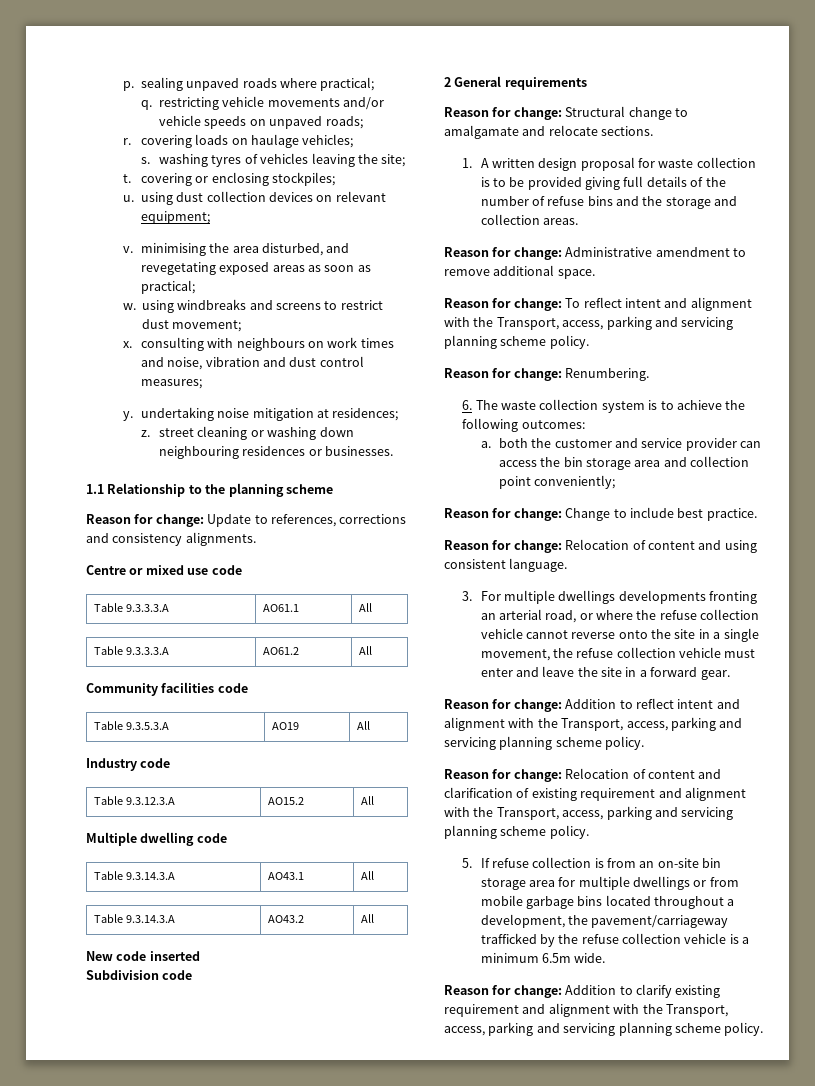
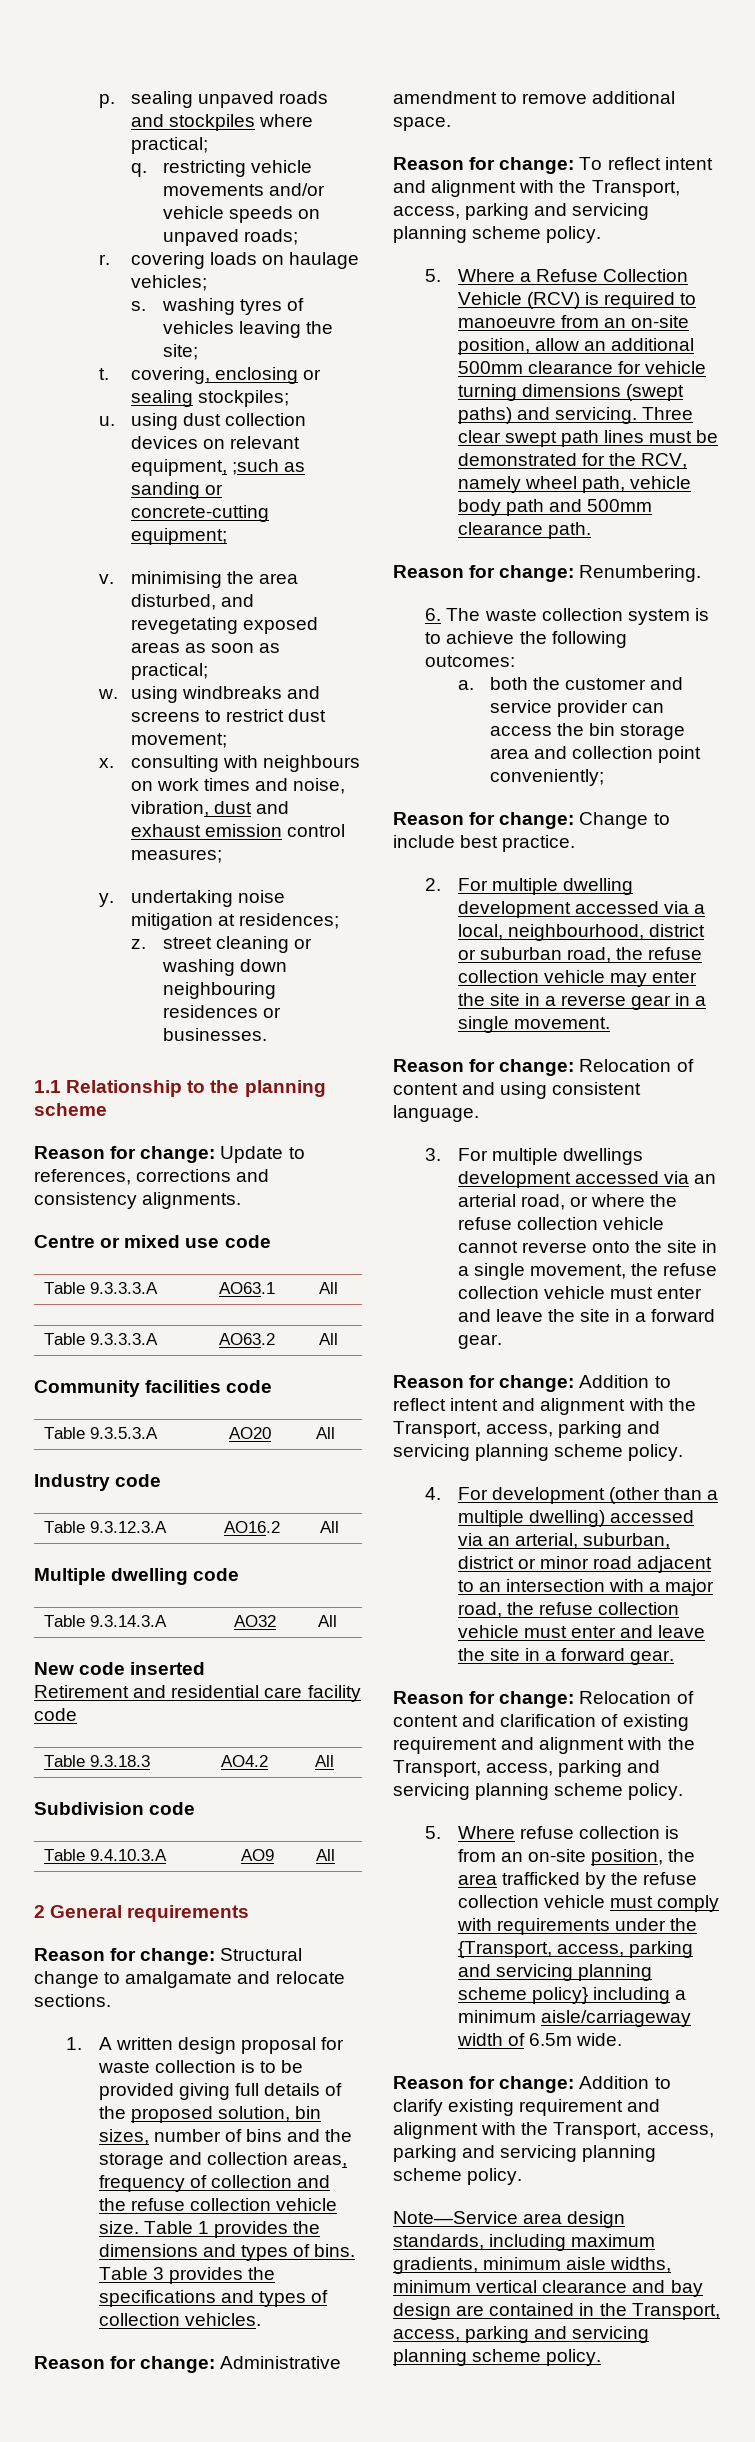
(277, 83) none -> [130,114,255,131] and stockpiles
[140,172,269,186] covering or enclosing -> [130,367,322,384] [130,390,193,407] covering, enclosing or sealing
(386, 196) none -> [130,459,306,476] [130,482,223,499] [130,505,269,522] equipment, ;such as sanding or concrete-cutting
[205,357,317,367] vibration and dust -> [130,801,290,817] [130,824,282,837] vibration, dust and exhaust emission
[263,604,300,612] AO61.1 -> [218,1282,275,1294] AO63.1
[263,647,300,655] AO61.2 -> [218,1333,275,1345] AO63.2
[272,722,300,730] AO19 -> [228,1427,271,1439] AO20
[268,797,305,805] AO15.2 -> [223,1521,280,1533] AO16.2
[268,872,305,880] [361,871,375,880] [94,914,176,923] [268,915,305,923] AO43.1 | All // Table 9.3.14.3.A | AO43.2 -> [233,1615,276,1627] AO32
[86,970,193,980] Subdivision code -> [34,1685,361,1702] [34,1708,77,1721] [43,1755,150,1767] [220,1755,268,1767] [314,1755,334,1767] [34,1802,196,1815] [43,1849,167,1861] [240,1849,274,1861] [315,1849,335,1861] Retirement and residential care facility code // Table 9.3.18.3 | AO4.2 | All // Subdivision code // Table 9.4.10.3.A | AO9 | All
(726, 182) none -> [130,2106,321,2123] [98,2129,149,2145] proposed solution, bin sizes,
[547,196,585,206] refuse -> (242, 2135) none
[542,218,578,225] areas. -> [292,2154,347,2168] [98,2175,330,2192] [98,2198,337,2211] [98,2221,321,2238] [98,2244,356,2261] [98,2267,275,2284] [98,2290,328,2307] [98,2313,261,2326] areas, frequency of collection and the refuse collection vehicle size. Table 1 provides the dimensions and types of bins. Table 3 provides the specifications and types of collection vehicles.
(589, 342) none -> [425,269,688,282] [457,292,697,309] [457,315,689,328] [457,338,694,355] [457,361,706,374] [457,384,684,401] [457,407,693,424] [457,430,719,447] [457,453,687,469] [457,476,691,493] [457,499,652,516] [457,522,591,539] // 5. Where a Refuse Collection Vehicle (RCV) is required to manoeuvre from an on-site position, allow an additional 500mm clearance for vehicle turning dimensions (swept paths) and servicing. Three clear swept path lines must be demonstrated for the RCV, namely wheel path, vehicle body path and 500mm clearance path.
(757, 514) none -> [425,878,633,895] [457,901,705,918] [457,924,705,941] [457,947,703,963] [457,970,697,987] [457,993,707,1010] [457,1016,610,1033] // 2. For multiple dwelling development accessed via a local, neighbourhood, district or suburban road, the refuse collection vehicle may enter the site in a reverse gear in a single movement.
[618,590,758,604] developments fronting -> [457,1171,689,1188] development accessed via
(645, 743) none -> [425,1487,719,1504] [457,1510,694,1527] [457,1533,670,1549] [457,1556,713,1573] [457,1579,715,1596] [457,1602,679,1618] [457,1625,706,1638] [457,1648,675,1665] // 4. For development (other than a multiple dwelling) accessed via an arterial, suburban, district or minor road adjacent to an intersection with a major road, the refuse collection vehicle must enter and leave the site in a forward gear.
[480,858,490,868] If -> [457,1826,515,1839] Where
[702,858,722,868] [480,876,739,890] [480,895,735,909] [480,914,729,928] bin storage area for multiple dwellings or from mobile garbage bins located throughout a development, the pavement/carriageway -> [590,1849,696,1866] [457,1874,497,1885] position, the area
[729,934,750,944] [480,953,539,963] is a minimum -> [609,1895,719,1912] [456,1918,697,1935] [457,1941,693,1958] [457,1964,652,1981] [457,1987,686,2004] [457,2010,691,2027] [456,2033,525,2046] must comply with requirements under the {Transport, access, parking and servicing planning scheme policy} including a minimum aisle/carriageway width of
(764, 1029) none -> [393,2211,626,2228] [393,2234,656,2251] [393,2257,672,2274] [393,2280,703,2297] [393,2303,720,2320] [393,2326,650,2343] [393,2349,602,2366] // Note—Service area design standards, including maximum gradients, minimum aisle widths, minimum vertical clearance and bay design are contained in the Transport, access, parking and servicing planning scheme policy.

